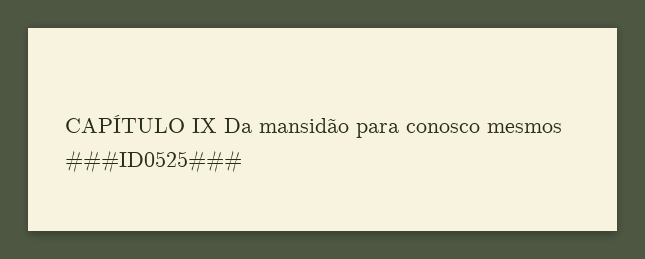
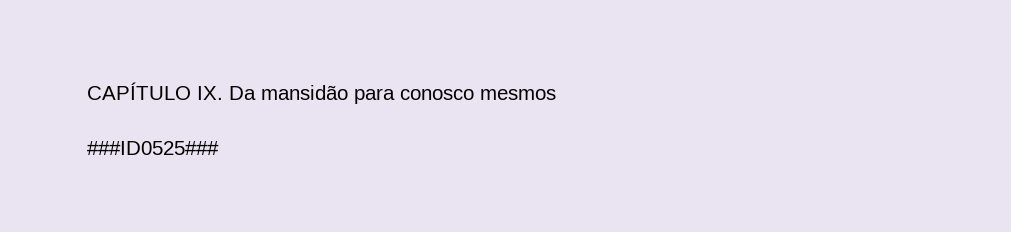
[192,118,217,133] IX -> [197,86,223,100] IX.

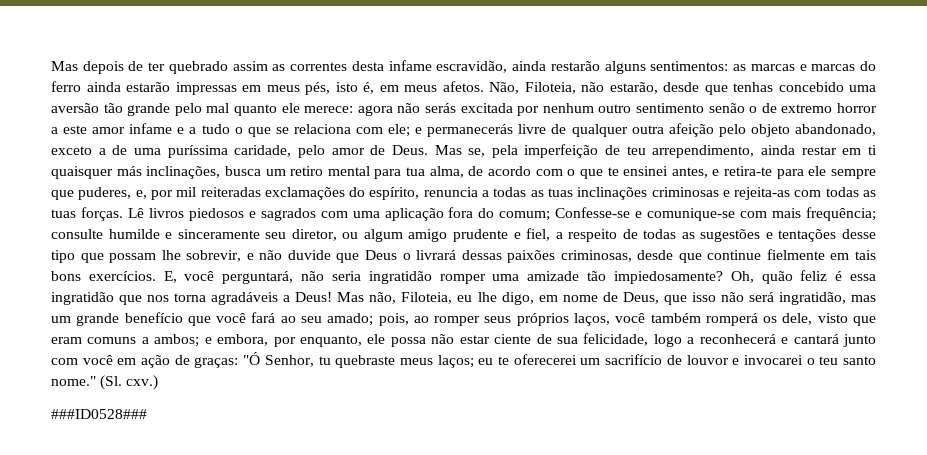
[87,82,556,104] [87,141,219,155] CAPÍTULO IX. Da mansidão para conosco mesmos // ###ID0525### -> [51,60,876,74] [51,81,876,95] [51,103,878,116] [51,123,876,137] [51,144,877,158] [51,166,876,179] [51,187,876,200] [51,207,877,221] [51,228,876,242] [51,249,876,263] [51,270,877,284] [51,292,876,305] [51,312,877,326] [51,333,877,347] [51,352,876,368] [51,375,159,390] [51,409,147,419] Mas depois de ter quebrado assim as correntes desta infame escravidão, ainda restarão alguns sentimentos: as marcas e marcas do ferro ainda estarão impressas em meus pés, isto é, em meus afetos. Não, Filoteia, não estarão, desde que tenhas concebido uma aversão tão grande pelo mal quanto ele merece: agora não serás excitada por nenhum outro sentimento senão o de extremo horror a este amor infame e a tudo o que se relaciona com ele; e permanecerás livre de qualquer outra afeição pelo objeto abandonado, exceto a de uma puríssima caridade, pelo amor de Deus. Mas se, pela imperfeição de teu arrependimento, ainda restar em ti quaisquer más inclinações, busca um retiro mental para tua alma, de acordo com o que te ensinei antes, e retira-te para ele sempre que puderes, e, por mil reiteradas exclamações do espírito, renuncia a todas as tuas inclinações criminosas e rejeita-as com todas as tuas forças. Lê livros piedosos e sagrados com uma aplicação fora do comum; Confesse-se e comunique-se com mais frequência; consulte humilde e sinceramente seu diretor, ou algum amigo prudente e fiel, a respeito de todas as sugestões e tentações desse tipo que possam lhe sobrevir, e não duvide que Deus o livrará dessas paixões criminosas, desde que continue fielmente em tais bons exercícios. E, você perguntará, não seria ingratidão romper uma amizade tão impiedosamente? Oh, quão feliz é essa ingratidão que nos torna agradáveis a Deus! Mas não, Filoteia, eu lhe digo, em nome de Deus, que isso não será ingratidão, mas um grande benefício que você fará ao seu amado; pois, ao romper seus próprios laços, você também romperá os dele, visto que eram comuns a ambos; e embora, por enquanto, ele possa não estar ciente de sua felicidade, logo a reconhecerá e cantará junto com você em ação de graças: "Ó Senhor, tu quebraste meus laços; eu te oferecerei um sacrifício de louvor e invocarei o teu santo nome." (Sl. cxv.) // ###ID0528###

